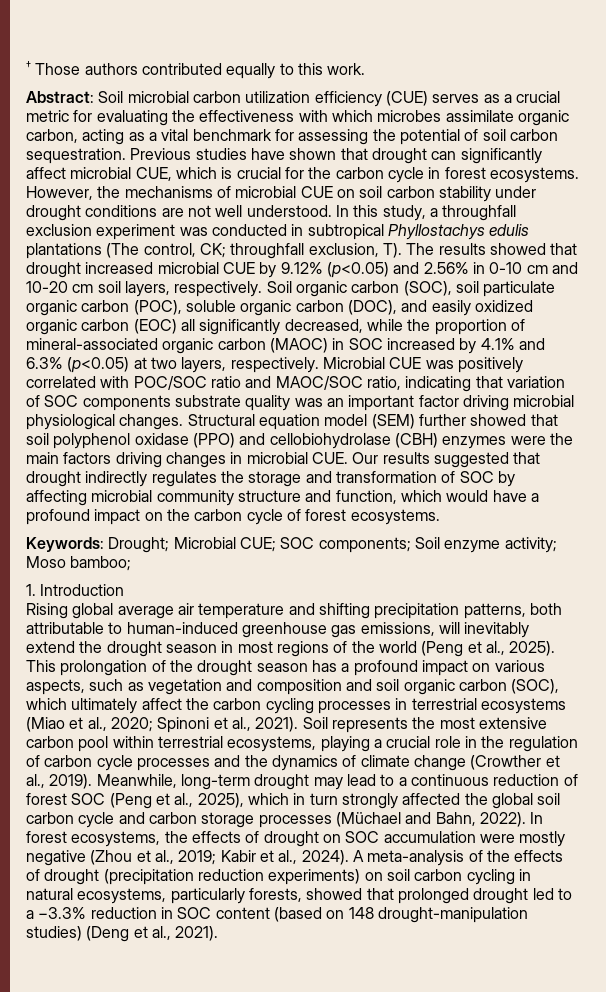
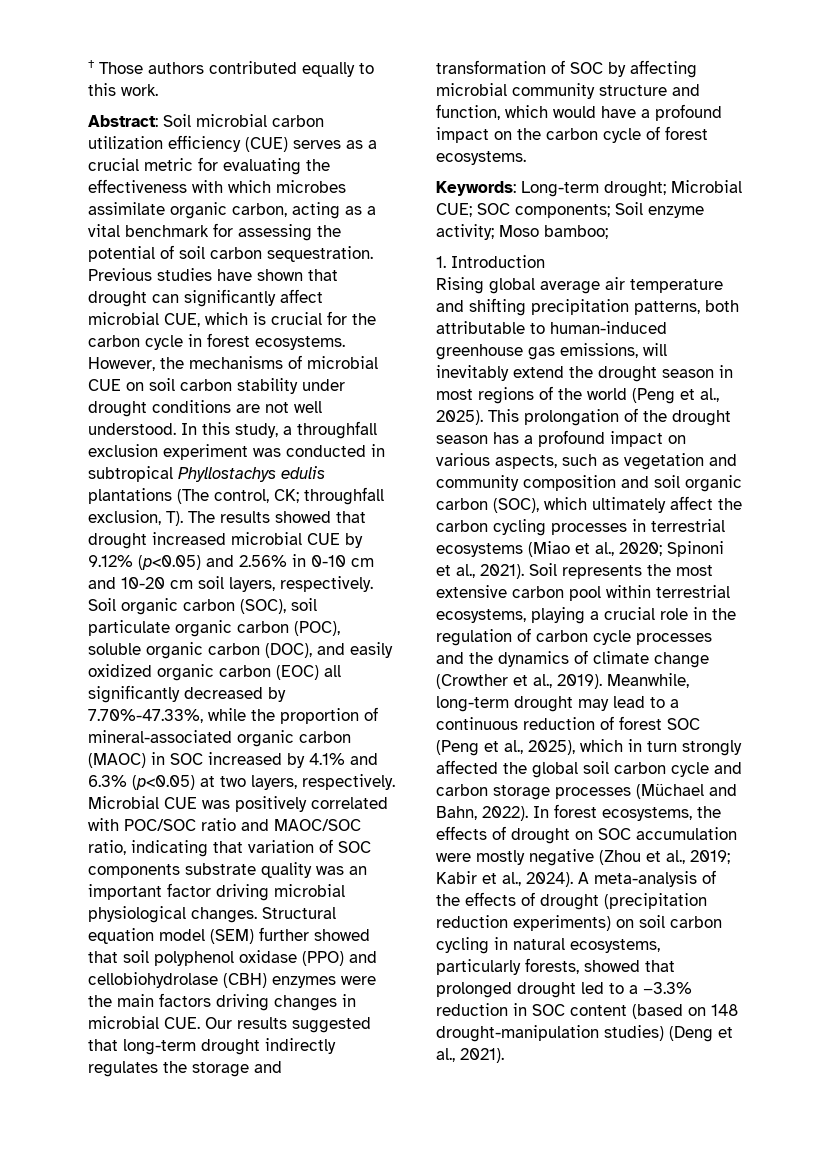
[284,319,363,333] decreased, -> [184,687,286,702] [88,709,203,723] decreased by 7.70%-47.33%,
(541, 458) none -> [123,1039,196,1055] long-term
[108,537,170,553] Drought; -> [521,181,666,197] Long-term drought;
(253, 685) none -> [436,475,519,491] community

